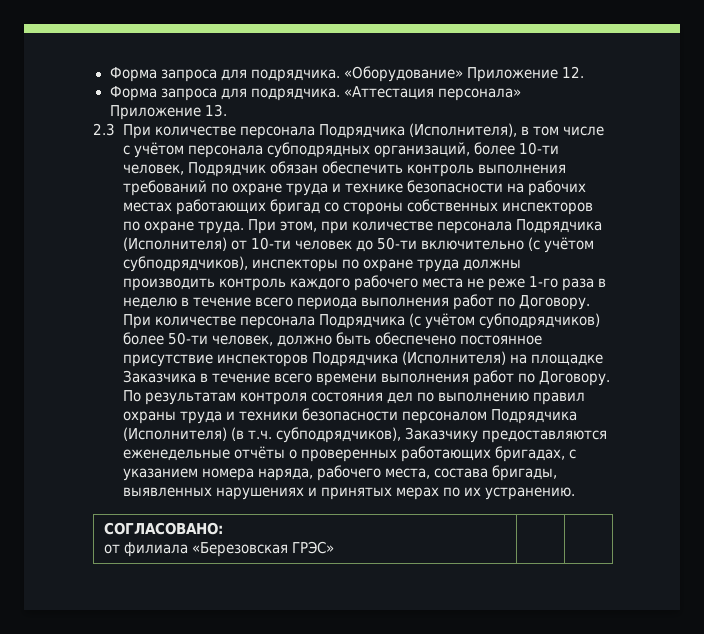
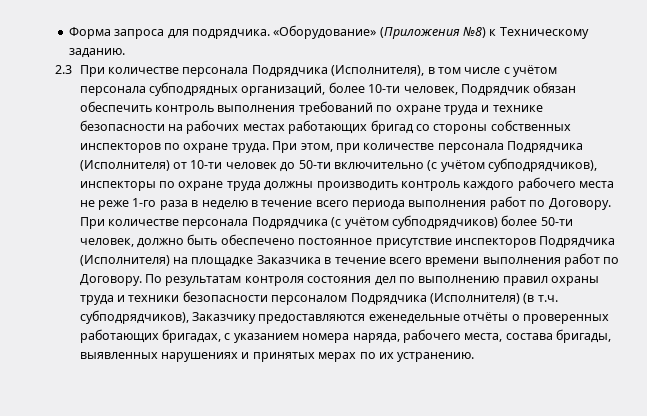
[466,66,584,82] [109,86,521,101] [109,104,227,120] Приложение 12. // Форма запроса для подрядчика. «Аттестация персонала» Приложение 13. -> [379,26,589,39] [68,48,125,58] (Приложения №8) к Техническому заданию.
[103,522,223,535] [103,541,334,557] // СОГЛАСОВАНО: // от филиала «Березовская ГРЭС» | | -> (475, 357) none

